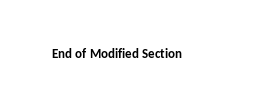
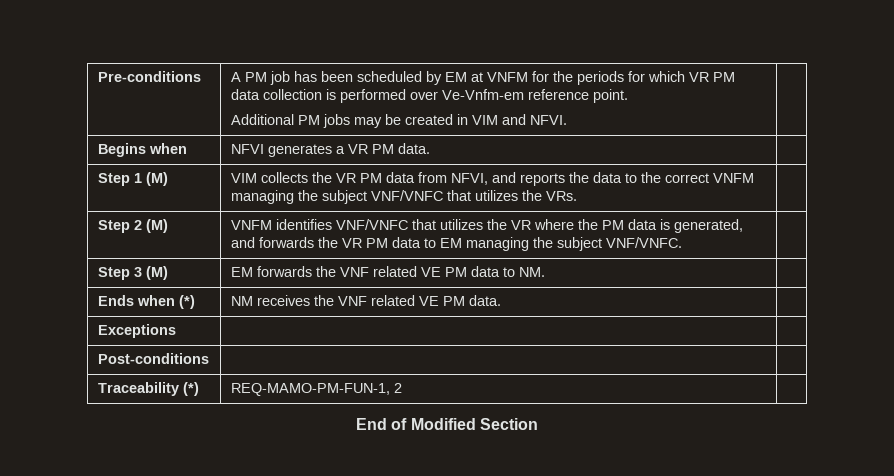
(51, 53) none -> [97,71,201,82] [230,71,735,85] [230,89,628,103] [230,114,567,128] [97,143,187,157] [230,143,430,157] [97,172,168,186] [230,172,754,186] [230,190,577,204] [97,219,168,233] [230,219,743,233] [230,237,682,251] [97,266,168,280] [230,266,545,277] [97,295,195,309] [230,295,501,306] [97,324,176,338] [97,353,209,364] [97,382,199,396] [230,383,402,396] Pre-conditions | A PM job has been scheduled by EM at VNFM for the periods for which VR PM data collection is performed over Ve-Vnfm-em reference point. // Additional PM jobs may be created in VIM and NFVI. | // Begins when | NFVI generates a VR PM data. | // Step 1 (M) | VIM collects the VR PM data from NFVI, and reports the data to the correct VNFM managing the subject VNF/VNFC that utilizes the VRs. | // Step 2 (M) | VNFM identifies VNF/VNFC that utilizes the VR where the PM data is generated, and forwards the VR PM data to EM managing the subject VNF/VNFC. | // Step 3 (M) | EM forwards the VNF related VE PM data to NM. | // Ends when (*) | NM receives the VNF related VE PM data. | // Exceptions | | // Post-conditions | | // Traceability (*) | REQ-MAMO-PM-FUN-1, 2 | //

